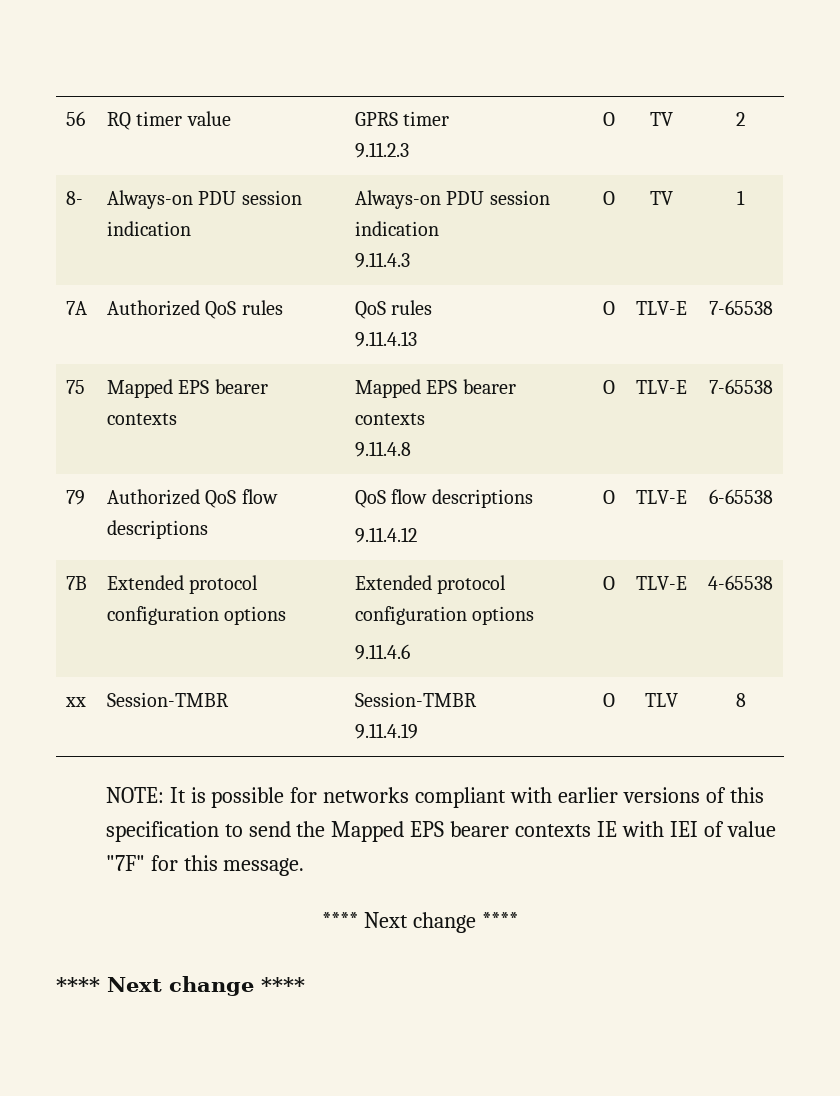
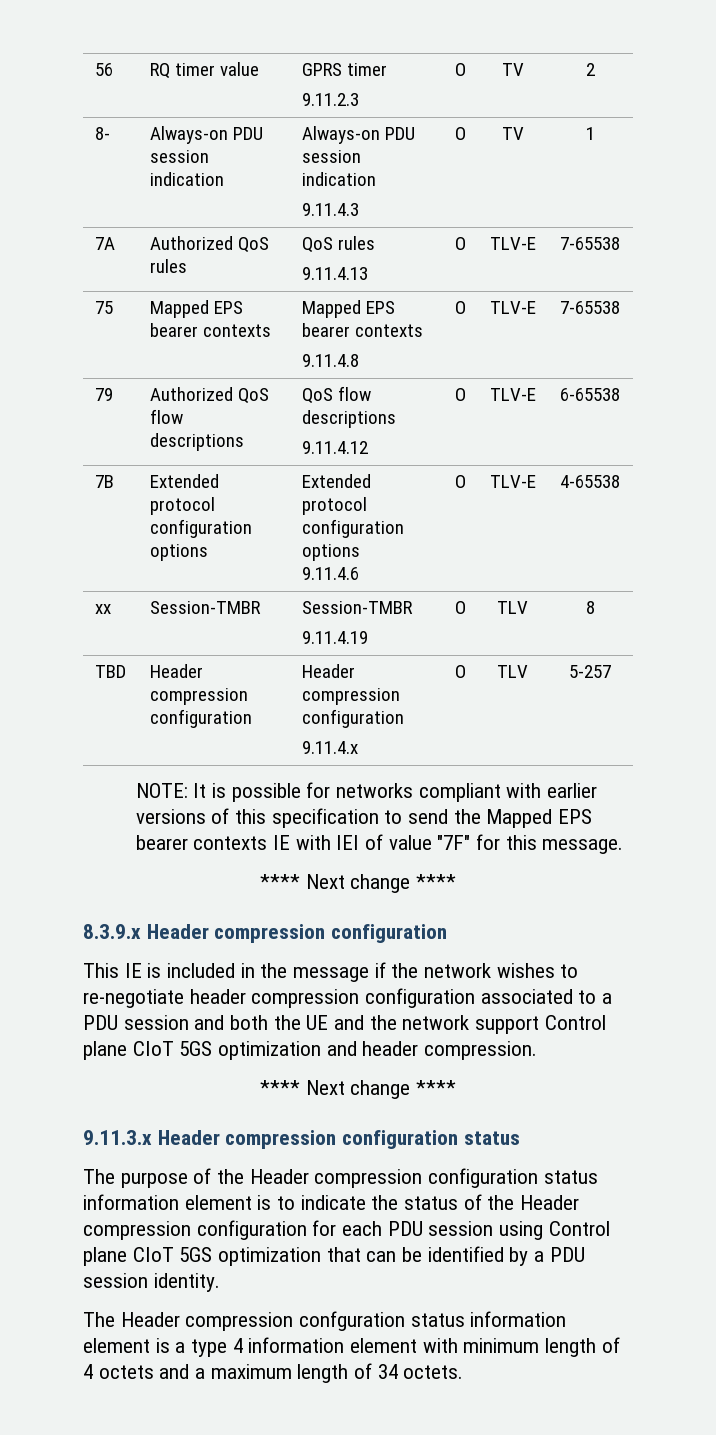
(746, 700) none -> [94,665,126,678] [149,664,203,678] [149,688,248,705] [149,709,252,728] [301,664,355,678] [301,688,400,705] [301,709,404,728] [301,741,358,754] [454,665,466,678] [497,665,528,678] [569,665,611,678] // TBD | Header compression configuration | Header compression configuration // 9.11.4.x | O | TLV | 5-257
[56,976,305,996] **** Next change **** -> [83,924,448,943] [83,962,579,982] [83,988,613,1008] [83,1015,606,1034] [83,1041,538,1060] [259,1080,457,1099] [83,1130,520,1149] [83,1168,598,1188] [83,1194,580,1210] [83,1220,610,1240] [83,1246,585,1266] [83,1273,220,1292] [83,1311,567,1331] [83,1337,620,1357] [83,1363,464,1383] 8.3.9.x Header compression configuration // This IE is included in the message if the network wishes to re-negotiate header compression configuration associated to a PDU session and both the UE and the network support Control plane CIoT 5GS optimization and header compression. // **** Next change **** // 9.11.3.x Header compression configuration status // The purpose of the Header compression configuration status information element is to indicate the status of the Header compression configuration for each PDU session using Control plane CIoT 5GS optimization that can be identified by a PDU session identity. // The Header compression confguration status information element is a type 4 information element with minimum length of 4 octets and a maximum length of 34 octets.

